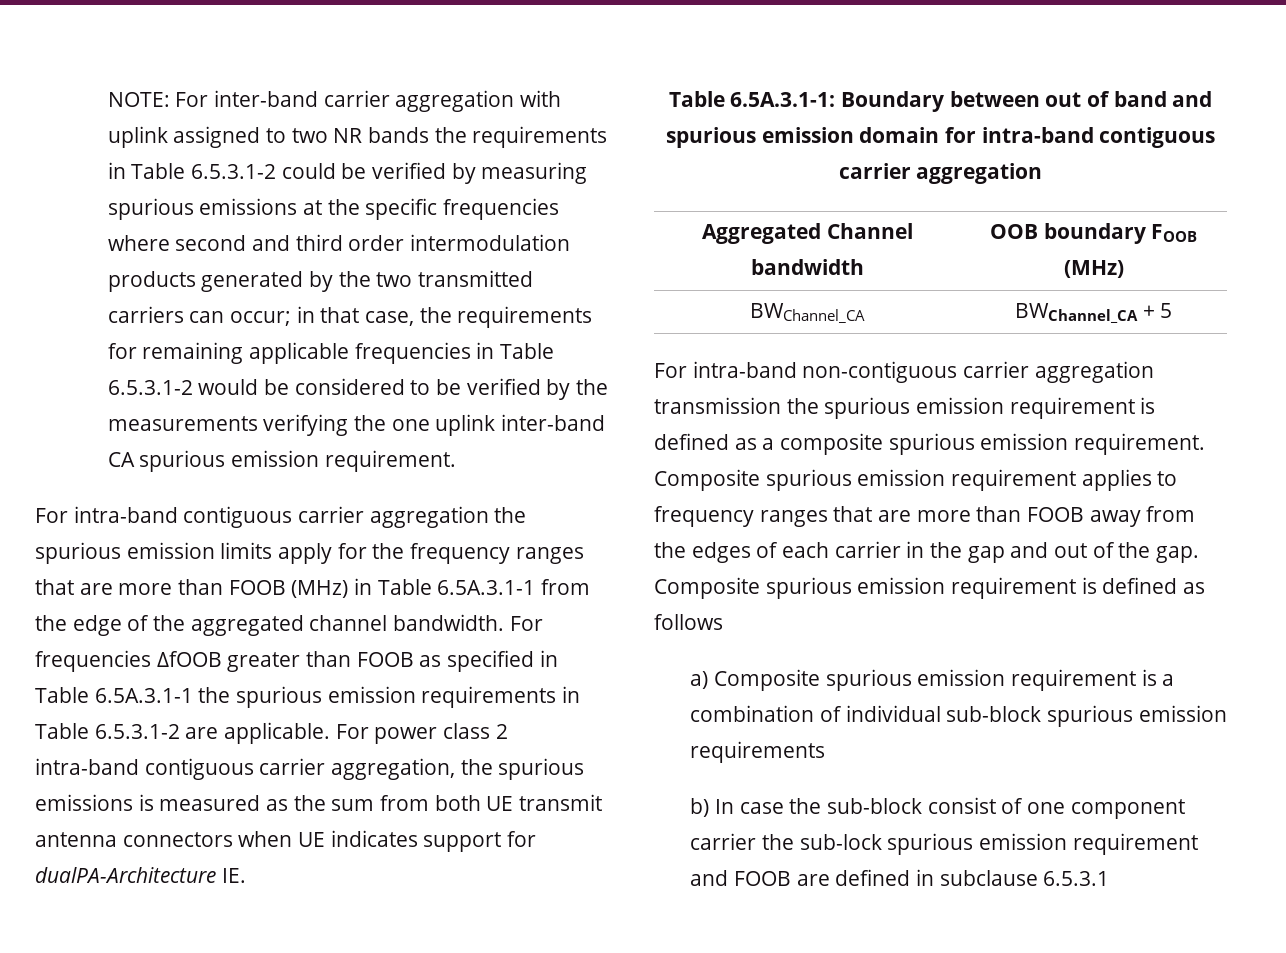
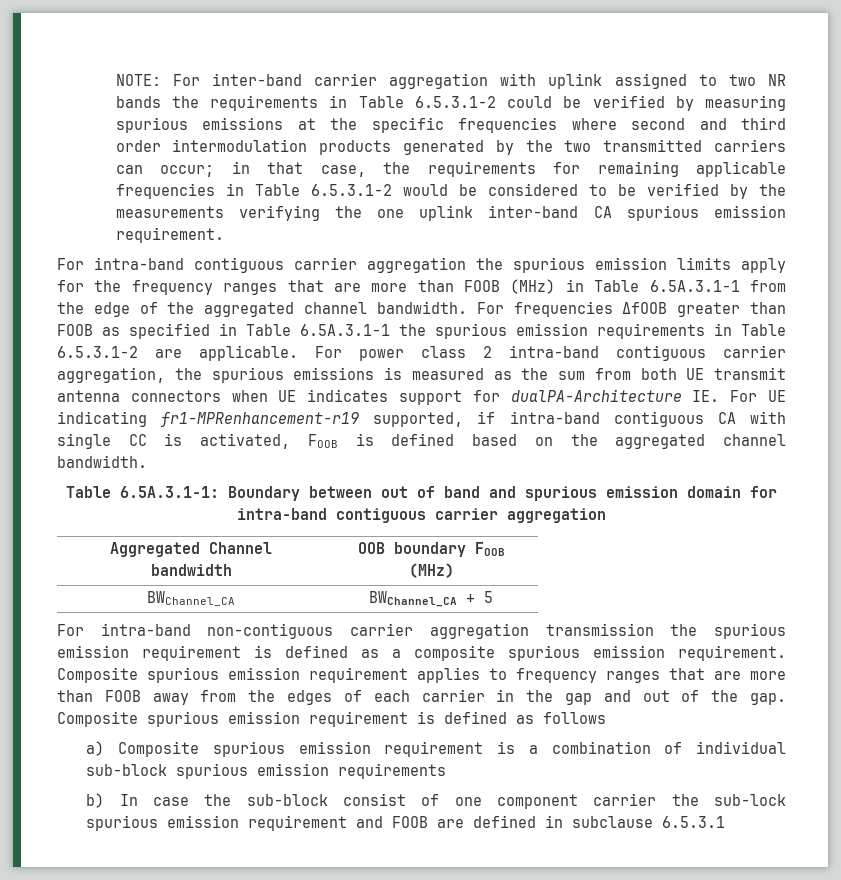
(246, 875) none -> [730,390,786,402] [57,411,786,427] [57,433,787,449] [57,455,147,468] For UE indicating fr1-MPRenhancement-r19 supported, if intra-band contiguous CA with single CC is activated, FOOB is defined based on the aggregated channel bandwidth.

